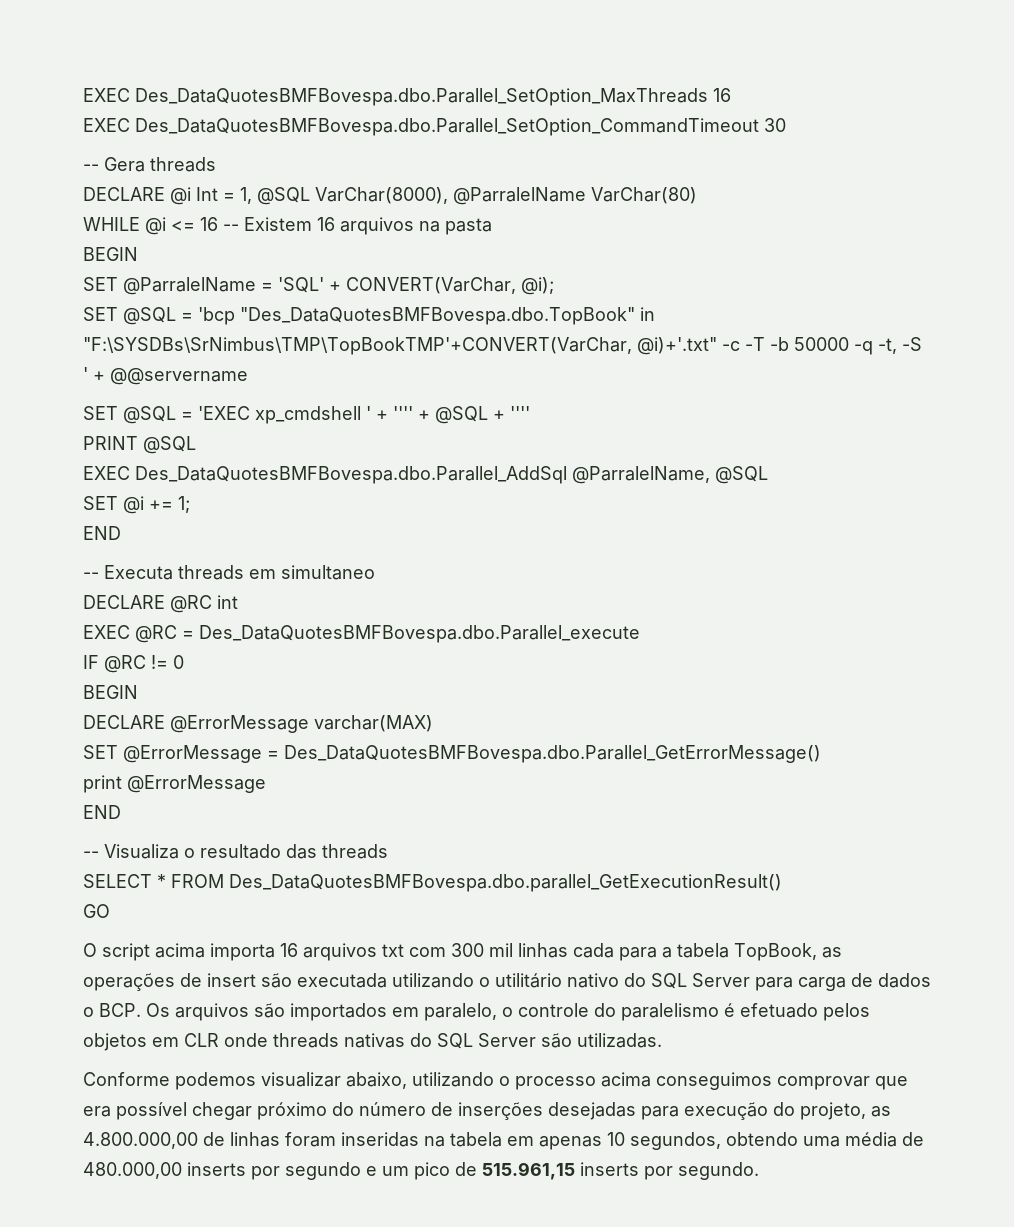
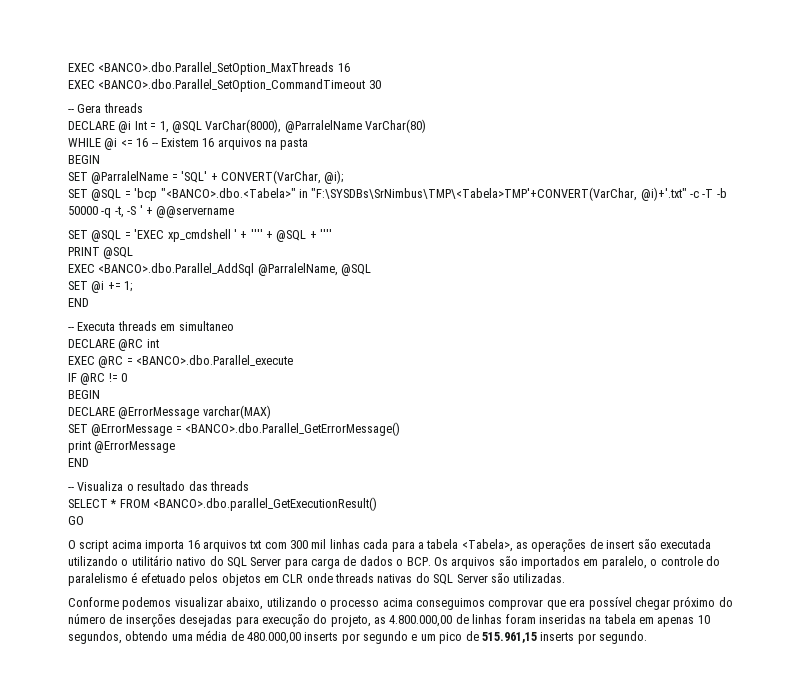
[83,88,708,106] EXEC Des_DataQuotesBMFBovespa.dbo.Parallel_SetOption_MaxThreads -> [68,62,335,75] EXEC <BANCO>.dbo.Parallel_SetOption_MaxThreads
[135,118,759,136] Des_DataQuotesBMFBovespa.dbo.Parallel_SetOption_CommandTimeout -> [98,79,366,92] <BANCO>.dbo.Parallel_SetOption_CommandTimeout
[240,307,655,325] [83,337,632,355] "Des_DataQuotesBMFBovespa.dbo.TopBook" in "F:\SYSDBs\SrNimbus\TMP\TopBookTMP'+CONVERT(VarChar, -> [160,187,638,201] "<BANCO>.dbo.<Tabela>" in "F:\SYSDBs\SrNimbus\TMP\<Tabela>TMP'+CONVERT(VarChar,
[135,466,567,484] Des_DataQuotesBMFBovespa.dbo.Parallel_AddSql -> [98,263,255,276] <BANCO>.dbo.Parallel_AddSql
[199,625,640,643] Des_DataQuotesBMFBovespa.dbo.Parallel_execute -> [136,355,294,366] <BANCO>.dbo.Parallel_execute
[284,745,821,763] Des_DataQuotesBMFBovespa.dbo.Parallel_GetErrorMessage() -> [185,422,401,436] <BANCO>.dbo.Parallel_GetErrorMessage()
[229,874,782,892] Des_DataQuotesBMFBovespa.dbo.parallel_GetExecutionResult() -> [153,497,378,511] <BANCO>.dbo.parallel_GetExecutionResult()
[734,943,817,961] TopBook, -> [461,539,513,552] <Tabela>,

